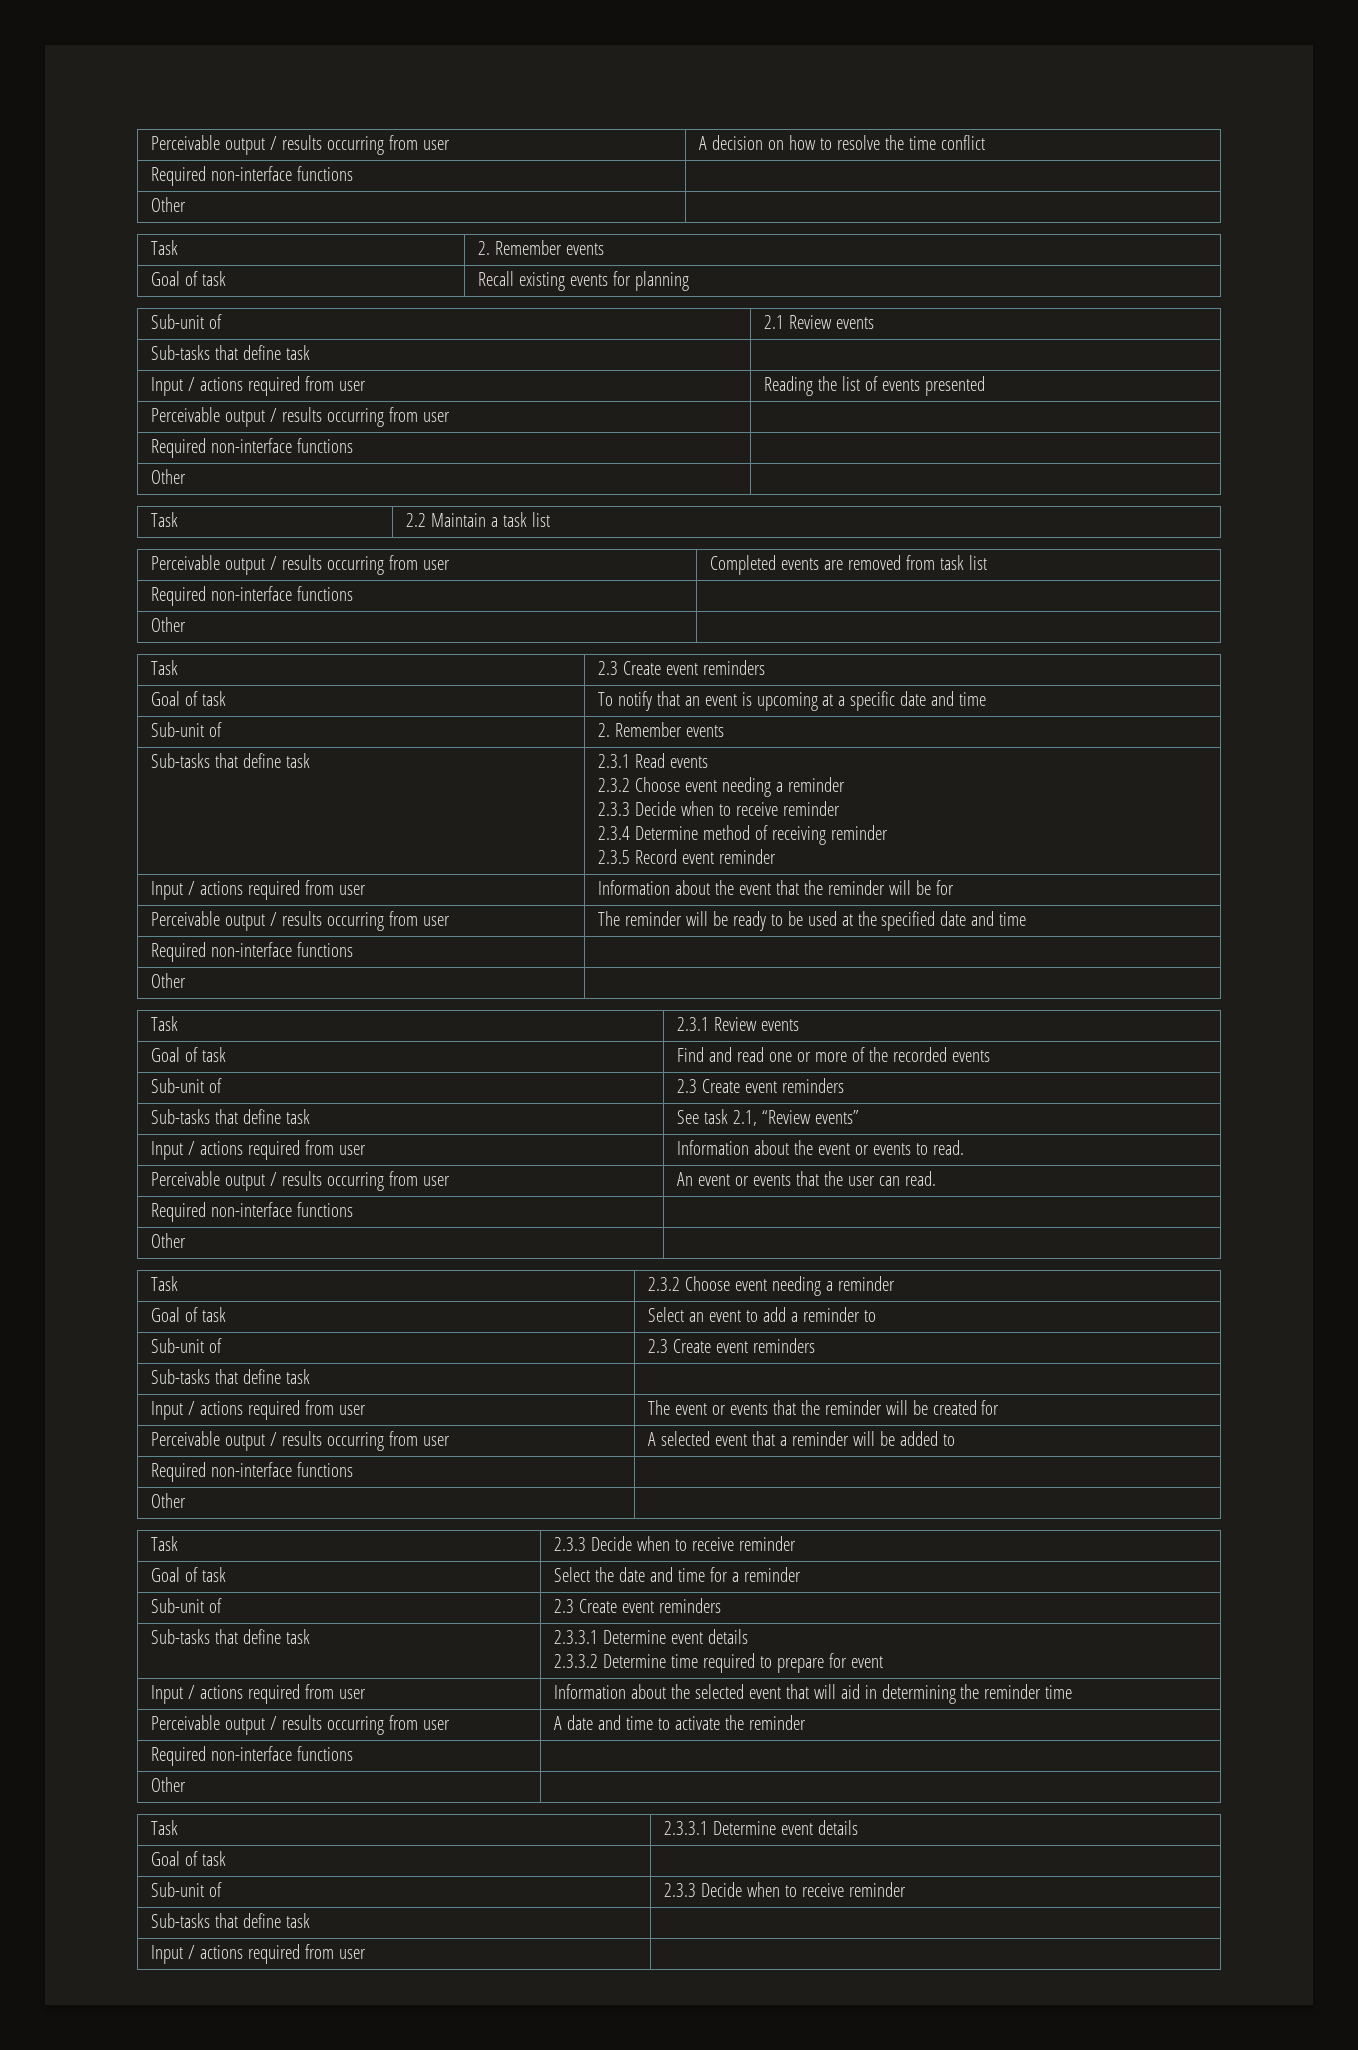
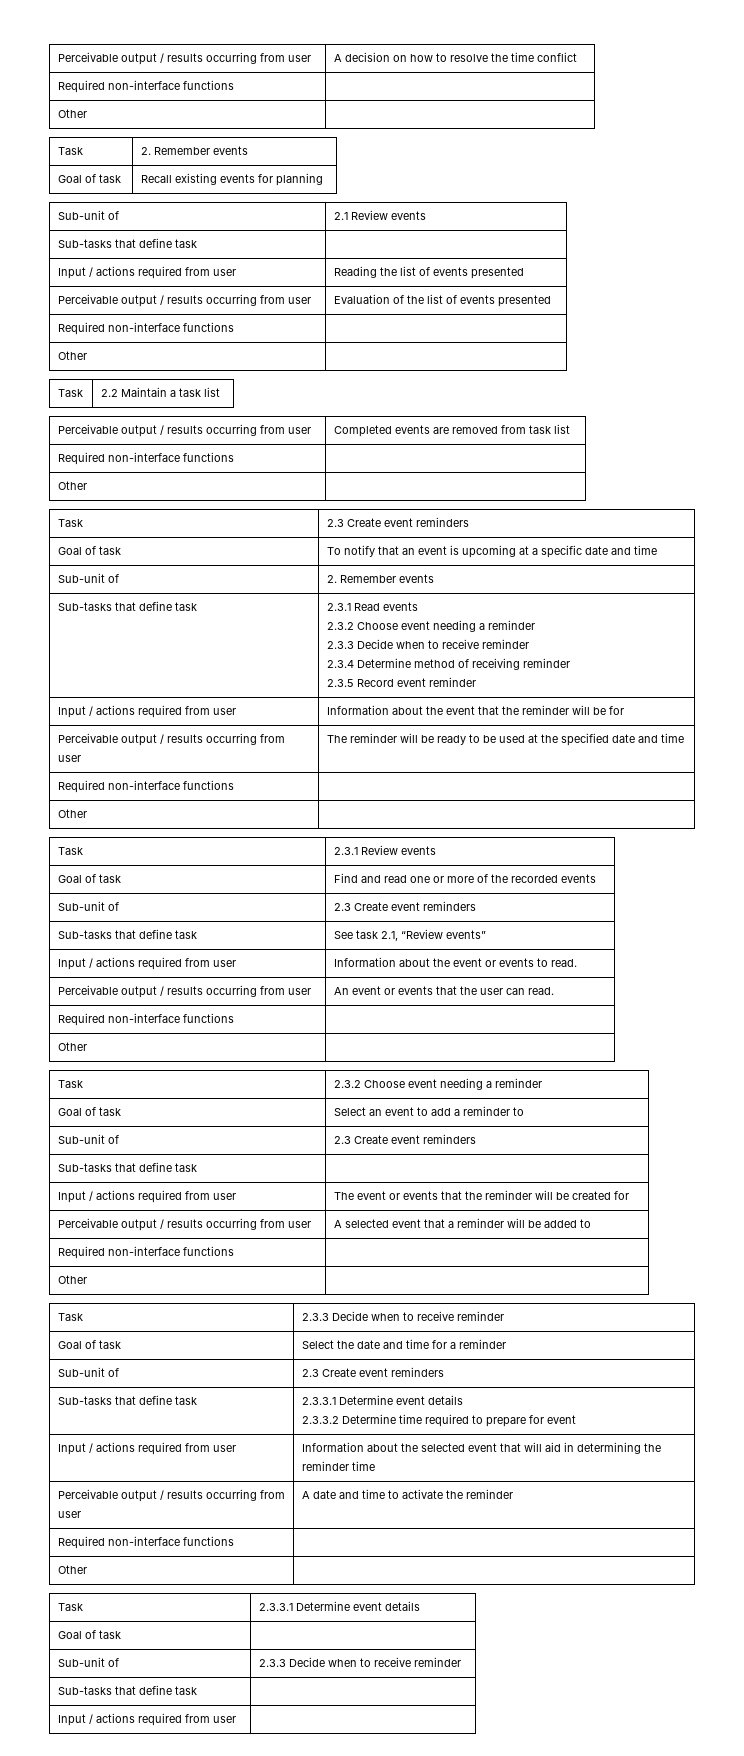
(450, 417) none -> [333,294,551,307] Evaluation of the list of events presented

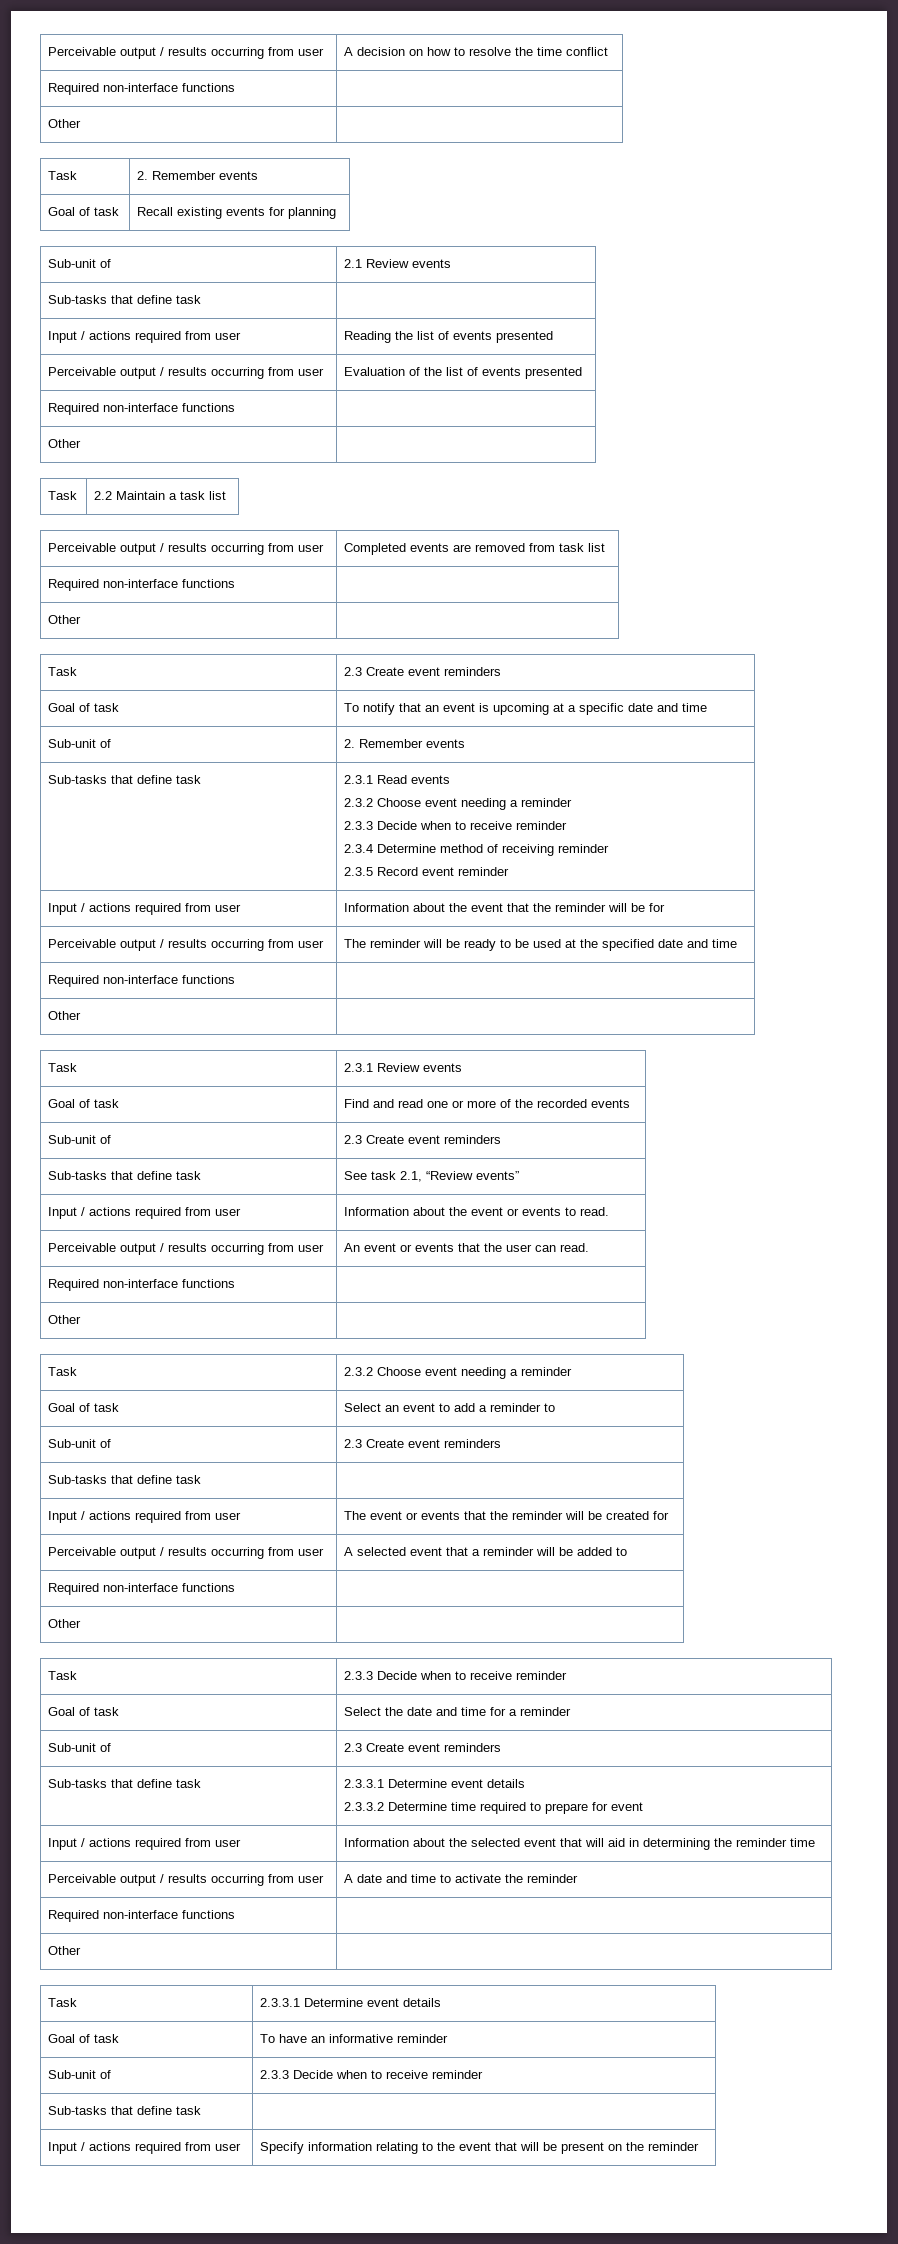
(121, 1634) none -> [260,2034,449,2043] To have an informative reminder
(236, 1719) none -> [260,2142,700,2154] Specify information relating to the event that will be present on the reminder

